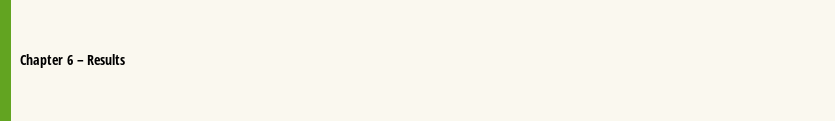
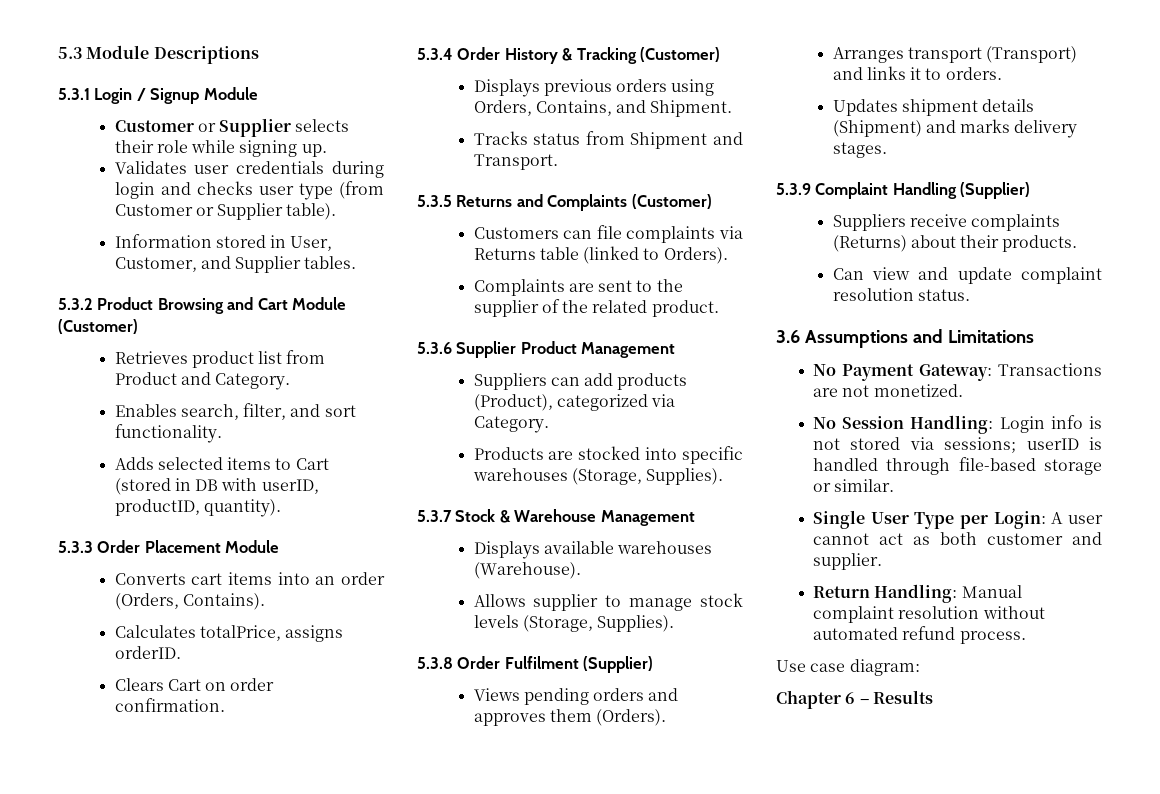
(20, 61) none -> [58,45,259,64] [58,87,258,104] [114,118,350,137] [114,140,327,157] [114,161,384,178] [114,181,384,200] [114,203,337,220] [114,234,333,251] [114,256,357,273] [58,297,347,314] [58,319,138,334] [114,350,326,368] [114,372,291,390] [114,403,356,420] [114,424,222,443] [114,457,329,470] [114,478,319,495] [114,499,281,517] [58,540,280,553] [114,572,385,585] [114,593,265,610] [114,625,344,642] [114,646,181,659] [114,678,275,691] [114,698,225,712] [417,47,721,64] [473,79,715,97] [473,100,733,117] [473,131,743,149] [473,154,558,170] [417,194,712,211] [473,225,743,243] [473,246,728,264] [473,279,683,296] [473,299,719,317] [417,341,676,358] [473,373,688,390] [473,394,676,411] [473,416,549,433] [473,446,743,464] [472,468,724,485] [417,509,695,526] [473,541,713,559] [473,562,581,579] [473,593,743,611] [473,615,675,632] [417,656,654,673] [473,688,679,705] [473,709,667,726] [832,46,1078,63] [832,66,1002,80] [832,99,1035,116] [832,119,1078,138] [832,142,887,158] [776,182,1031,199] [832,214,1061,231] [832,235,1078,252] [832,267,1102,284] [832,288,970,301] [776,329,1034,348] [813,363,1102,381] [813,384,963,397] [813,415,1102,434] [813,437,1102,453] [813,457,1102,475] [813,479,895,492] [813,510,1103,529] [813,532,1102,545] [813,553,883,570] [813,584,1022,603] [813,606,1045,623] [813,626,1026,644] [776,659,920,676] 5.3 Module Descriptions // 5.3.1 Login / Signup Module // Customer or Supplier selects their role while signing up. // Validates user credentials during login and checks user type (from Customer or Supplier table). // Information stored in User, Customer, and Supplier tables. // 5.3.2 Product Browsing and Cart Module (Customer) // Retrieves product list from Product and Category. // Enables search, filter, and sort functionality. // Adds selected items to Cart (stored in DB with userID, productID, quantity). // 5.3.3 Order Placement Module // Converts cart items into an order (Orders, Contains). // Calculates totalPrice, assigns orderID. // Clears Cart on order confirmation. // 5.3.4 Order History & Tracking (Customer) // Displays previous orders using Orders, Contains, and Shipment. // Tracks status from Shipment and Transport. // 5.3.5 Returns and Complaints (Customer) // Customers can file complaints via Returns table (linked to Orders). // Complaints are sent to the supplier of the related product. // 5.3.6 Supplier Product Management // Suppliers can add products (Product), categorized via Category. // Products are stocked into specific warehouses (Storage, Supplies). // 5.3.7 Stock & Warehouse Management // Displays available warehouses (Warehouse). // Allows supplier to manage stock levels (Storage, Supplies). // 5.3.8 Order Fulfilment (Supplier) // Views pending orders and approves them (Orders). // Arranges transport (Transport) and links it to orders. // Updates shipment details (Shipment) and marks delivery stages. // 5.3.9 Complaint Handling (Supplier) // Suppliers receive complaints (Returns) about their products. // Can view and update complaint resolution status. // 3.6 Assumptions and Limitations // No Payment Gateway: Transactions are not monetized. // No Session Handling: Login info is not stored via sessions; userID is handled through file-based storage or similar. // Single User Type per Login: A user cannot act as both customer and supplier. // Return Handling: Manual complaint resolution without automated refund process. // Use case diagram: //

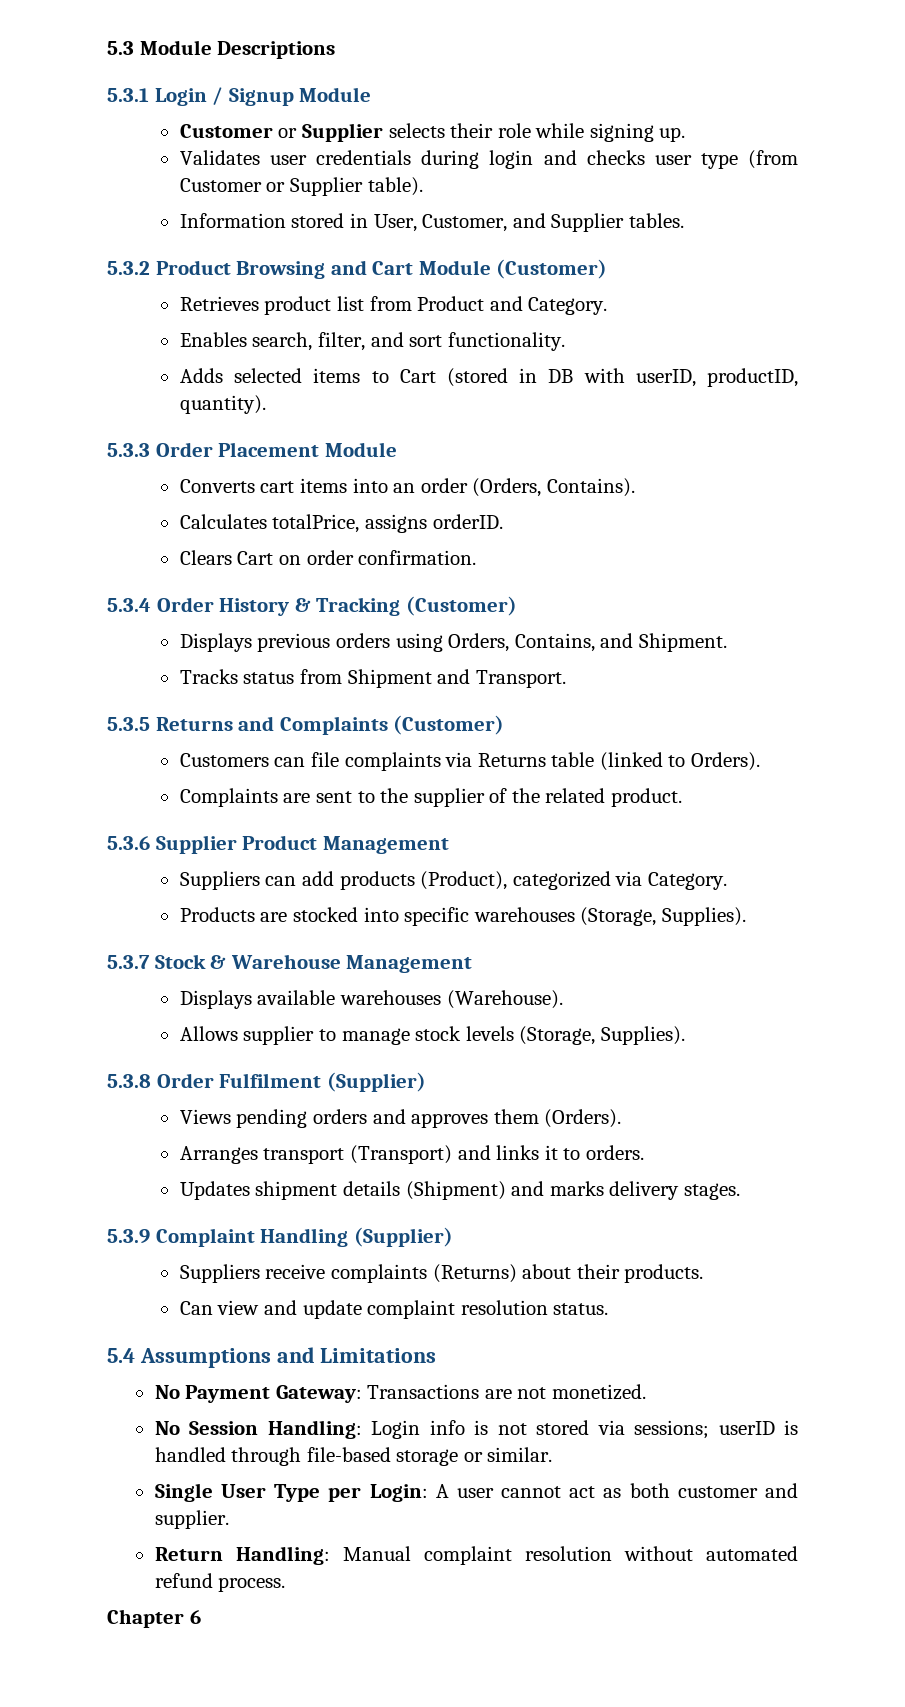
[776,330,800,343] 3.6 -> [107,1348,135,1363] 5.4
[776,659,920,676] // Use case diagram: -> (286, 1584) none
[859,690,933,704] – Results -> (201, 1617) none

